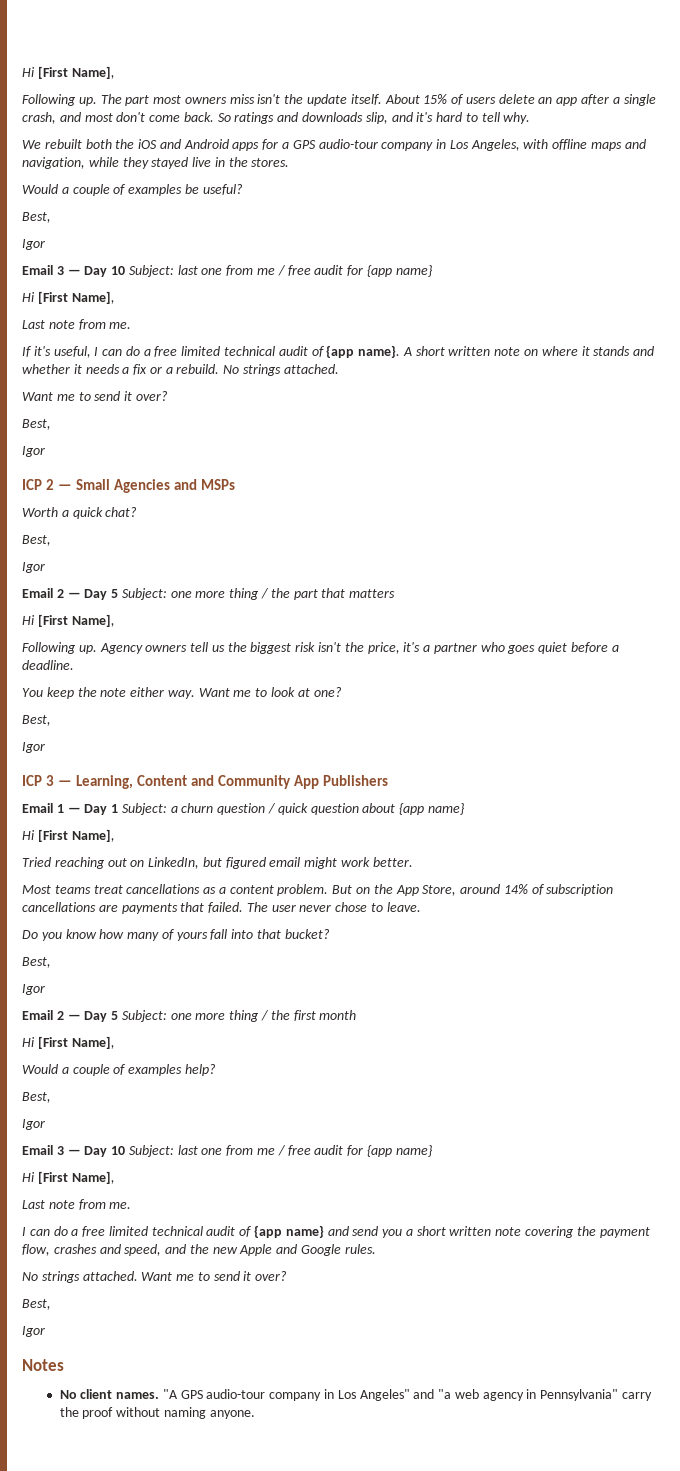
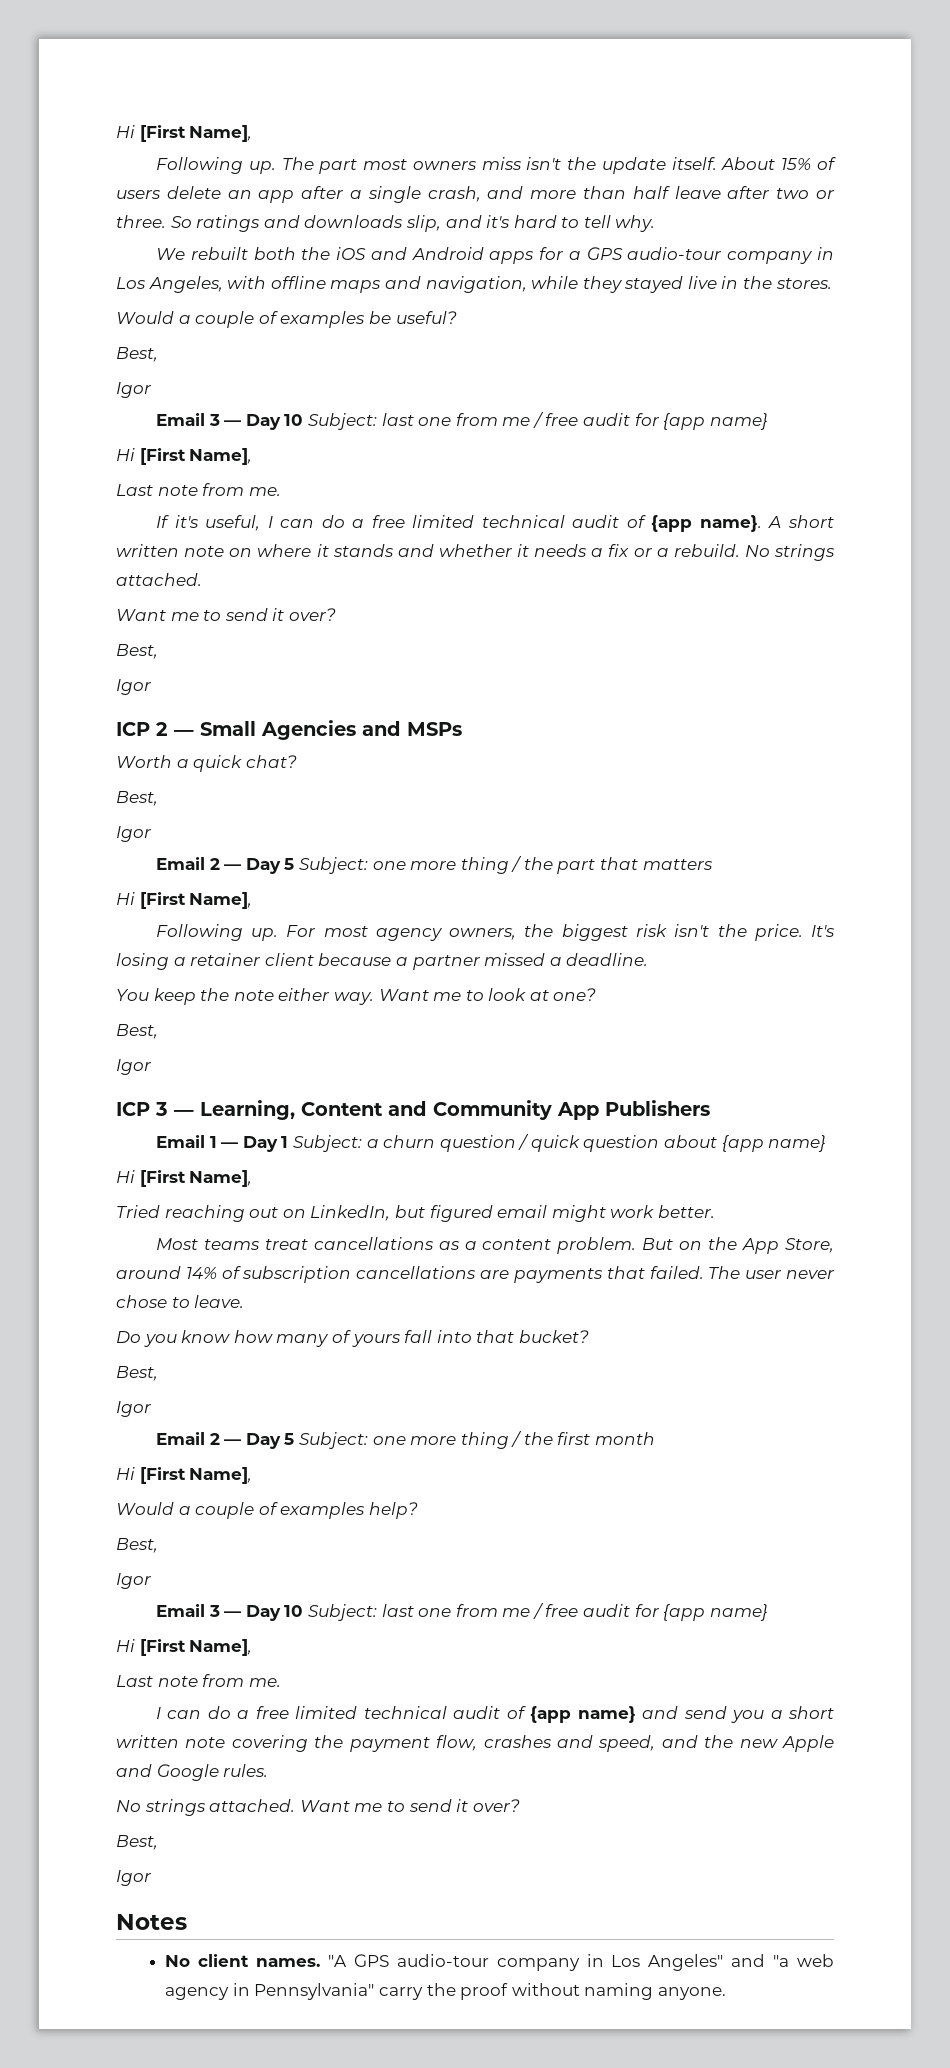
[84,112,214,122] most don't come back. -> [530,186,835,199] [116,215,166,228] more than half leave after two or three.
[99,642,225,654] Agency owners tell us -> [286,925,517,941] For most agency owners,
[367,642,609,654] price, it's a partner who goes quiet before -> [754,924,834,941] [116,953,546,970] price. It's losing a retainer client because a partner missed

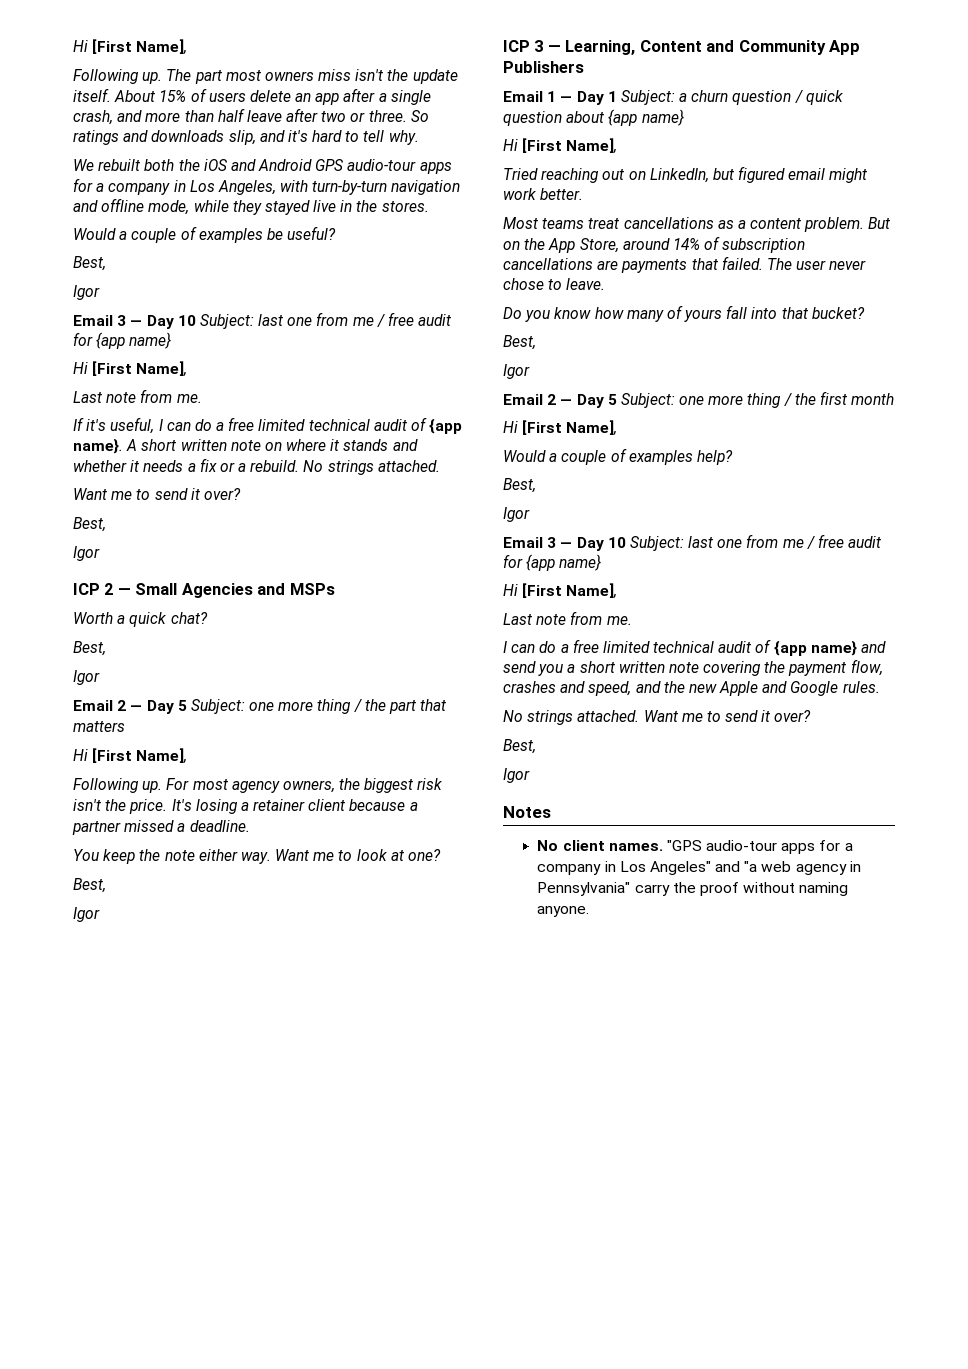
[489,247,723,264] apps for a GPS audio-tour -> [315,159,452,174] [73,178,105,192] GPS audio-tour apps for a
[270,276,527,293] offline maps and navigation, -> [312,180,461,195] [73,198,190,215] turn-by-turn navigation and offline mode,
[327,1954,489,1967] "A GPS audio-tour -> [666,840,853,854] "GPS audio-tour apps for a

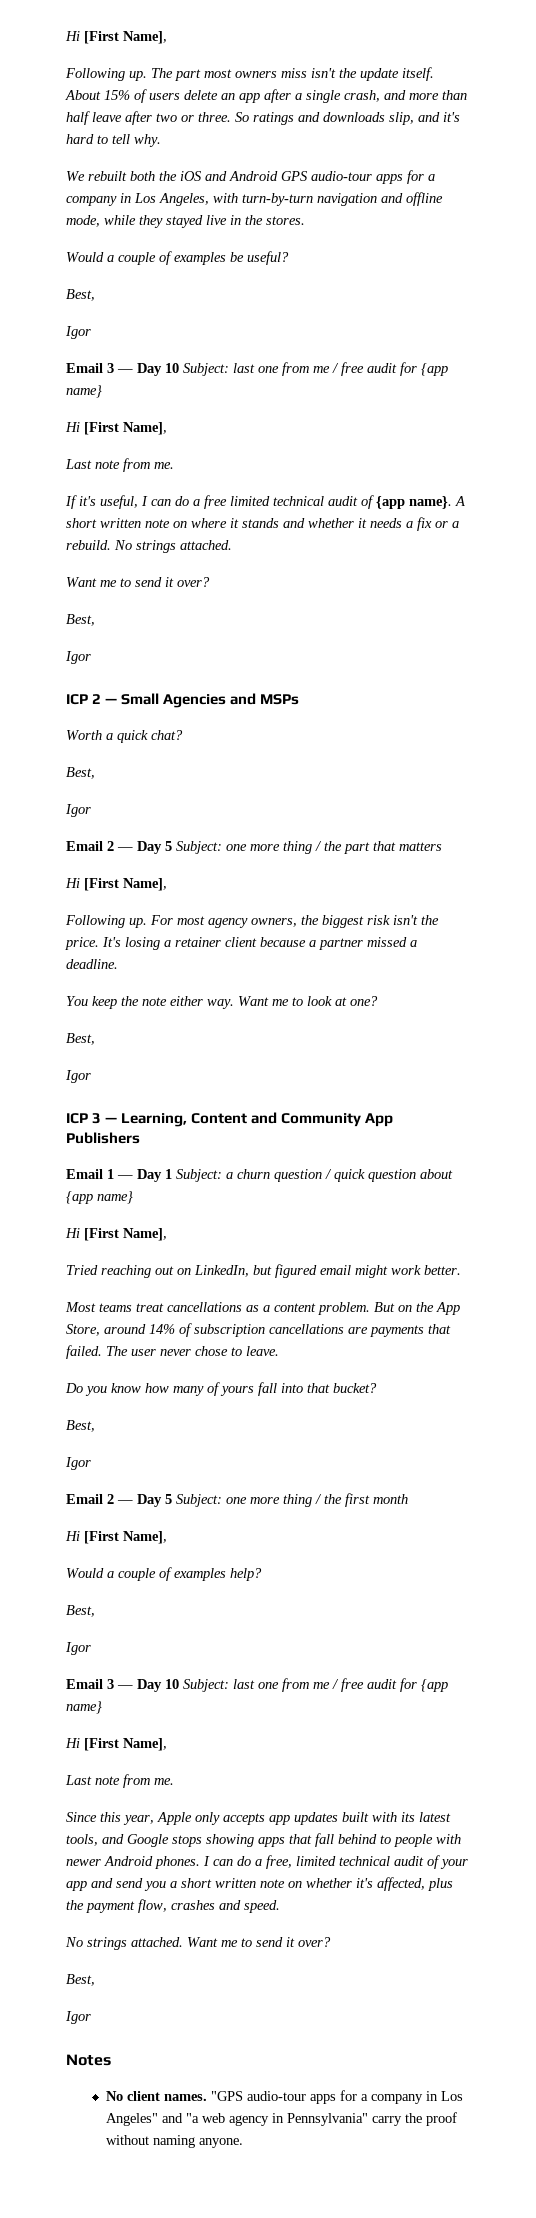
[503,639,857,656] I can do a free limited technical audit of {app name} -> [66,1812,451,1825] [66,1833,461,1847] [66,1855,468,1869] [66,1881,87,1891] Since this year, Apple only accepts app updates built with its latest tools, and Google stops showing apps that fall behind to people with newer Android phones. I can do a free, limited technical audit of your app
[703,661,762,676] covering -> [288,1877,453,1891] on whether it's affected, plus
[588,681,880,696] speed, and the new Apple and Google rules. -> [244,1900,280,1913] speed.

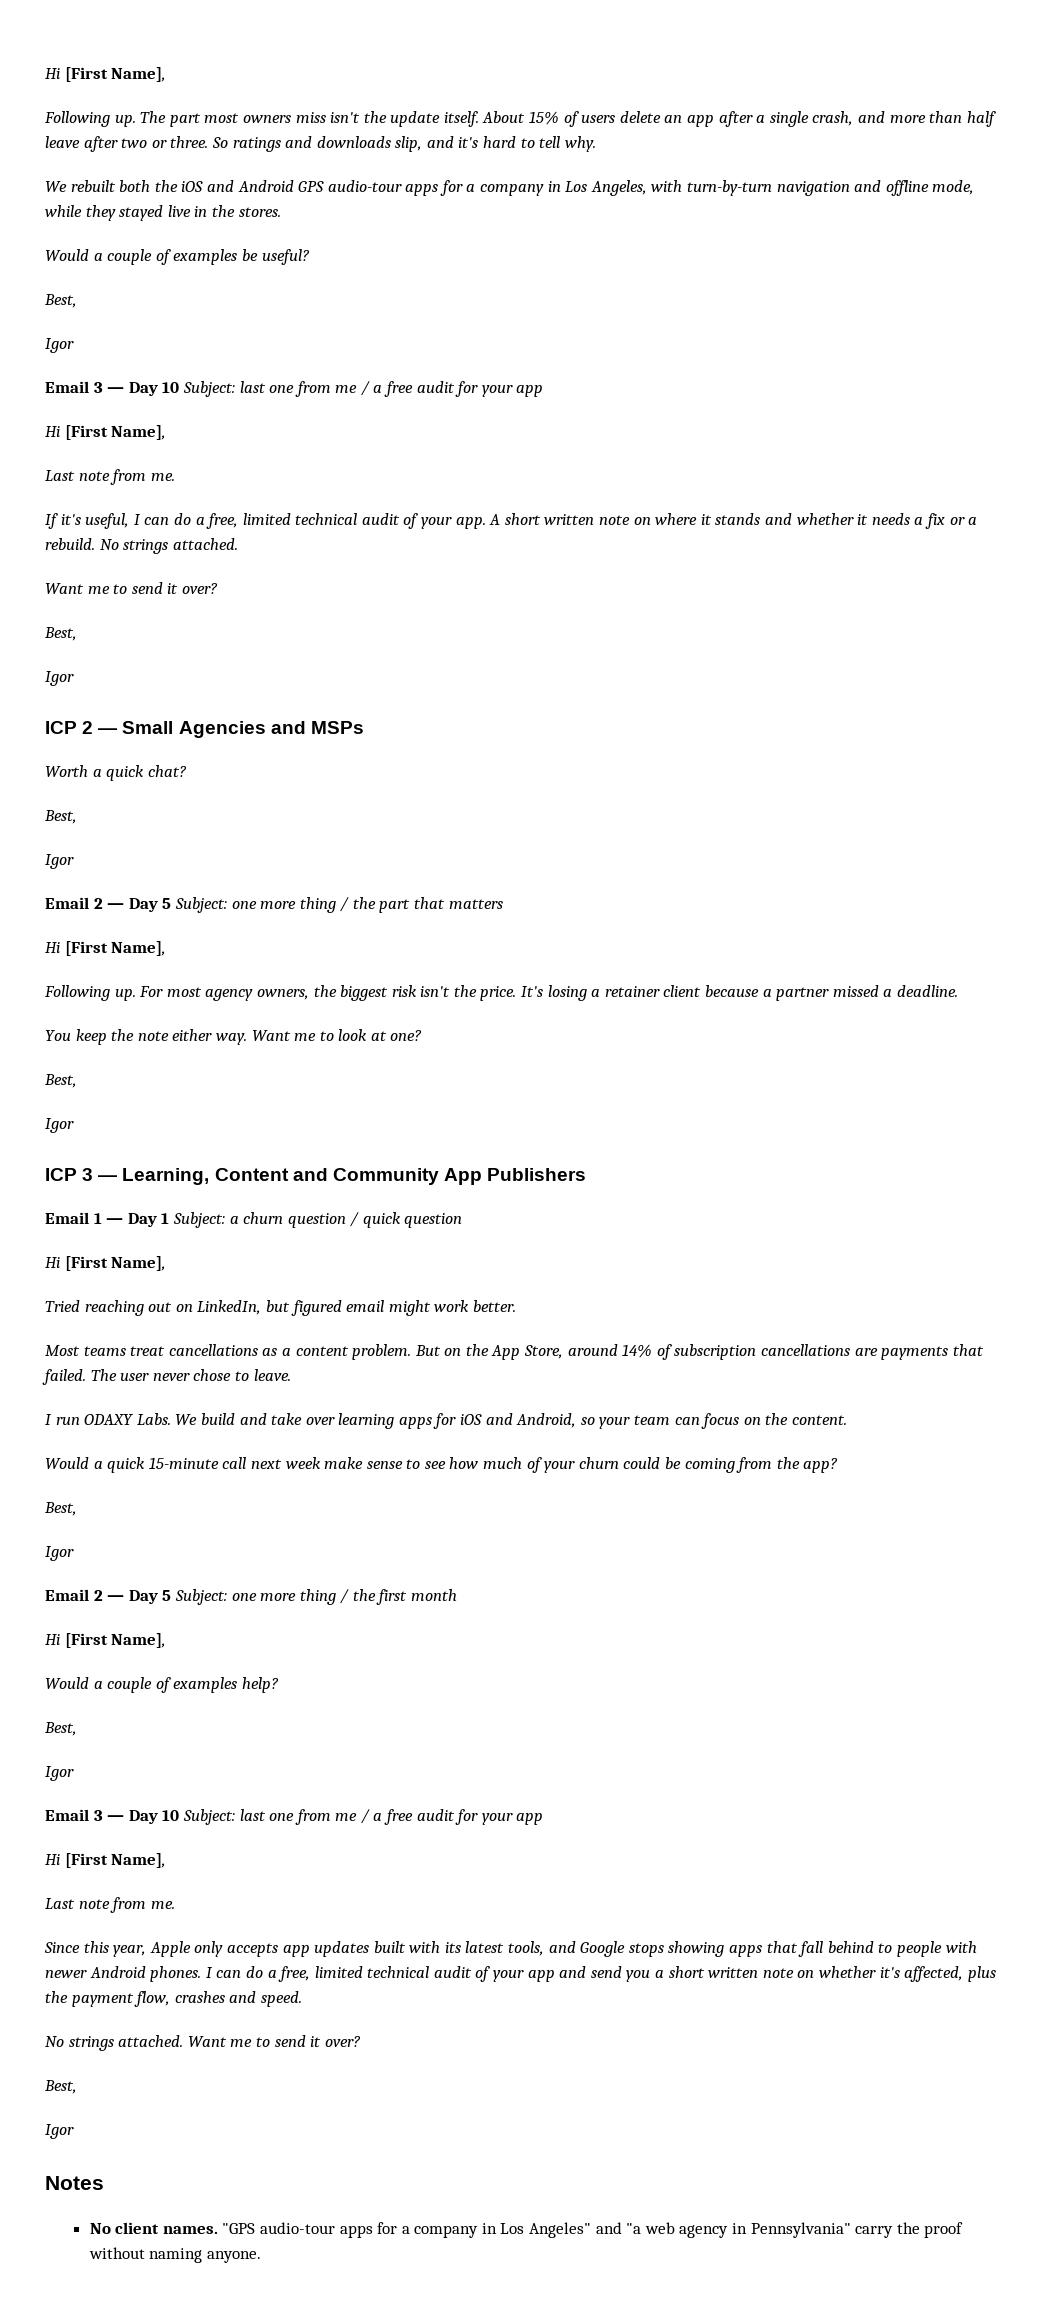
[341,362,448,376] [66,385,102,398] free audit for {app name} -> [373,381,544,397] a free audit for your app
[204,495,452,509] free limited technical audit of {app name}. -> [206,513,486,529] free, limited technical audit of your app.
[420,1169,453,1179] [66,1191,133,1204] about {app name} -> (463, 1220) none
[65,1382,377,1396] Do you know how many of yours fall into that bucket? -> [45,1413,847,1429] [45,1457,839,1473] I run ODAXY Labs. We build and take over learning apps for iOS and Android, so your team can focus on the content. // Would a quick 15-minute call next week make sense to see how much of your churn could be coming from the app?
[341,1678,448,1692] [66,1701,102,1714] free audit for {app name} -> [373,1809,544,1825] a free audit for your app

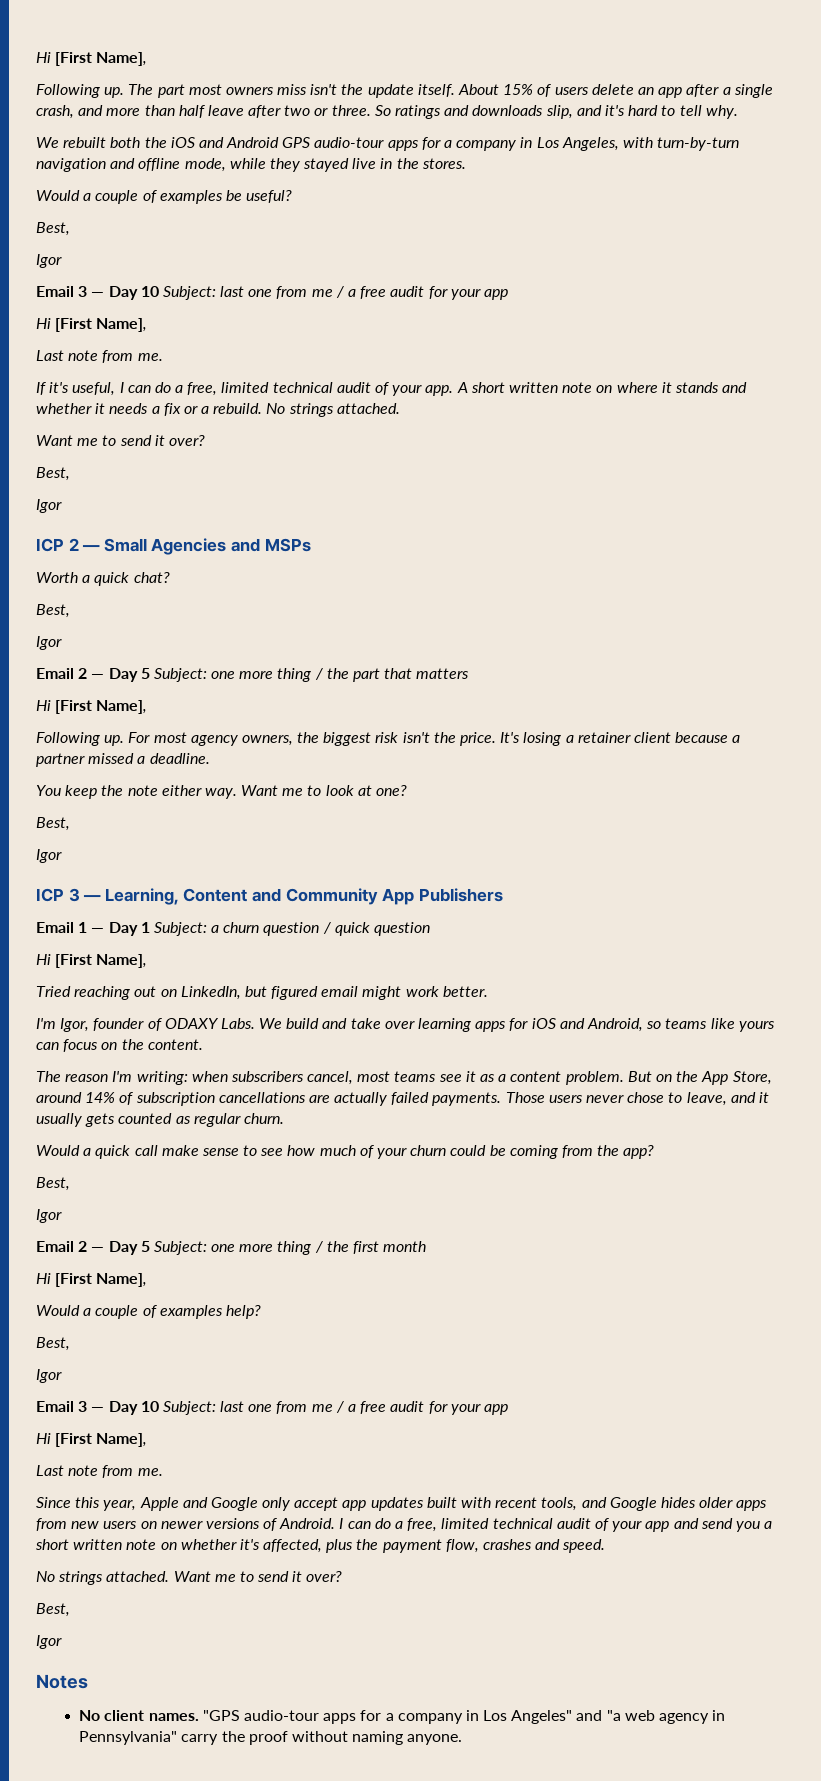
[45,1344,258,1356] Most teams treat cancellations -> [36,1018,775,1032] [36,1039,203,1052] [36,1071,476,1085] I'm Igor, founder of ODAXY Labs. We build and take over learning apps for iOS and Android, so teams like yours can focus on the content. // The reason I'm writing: when subscribers cancel, most teams see it
[881,1344,984,1360] [42,1369,291,1385] [45,1413,847,1429] payments that failed. The user never chose to leave. // I run ODAXY Labs. We build and take over learning apps for iOS and Android, so your team can focus on the content. -> [334,1092,769,1106] [36,1113,284,1127] actually failed payments. Those users never chose to leave, and it usually gets counted as regular churn.
[148,1457,321,1469] 15-minute call next week -> [134,1145,158,1156] call
[194,1941,278,1957] only accepts -> [182,1497,339,1511] and Google only accept
[444,1941,505,1953] its latest -> [495,1497,538,1508] recent
[628,1941,977,1957] [45,1966,202,1982] stops showing apps that fall behind to people with newer Android phones. -> [660,1497,768,1511] [36,1518,336,1531] hides older apps from new users on newer versions of Android.

